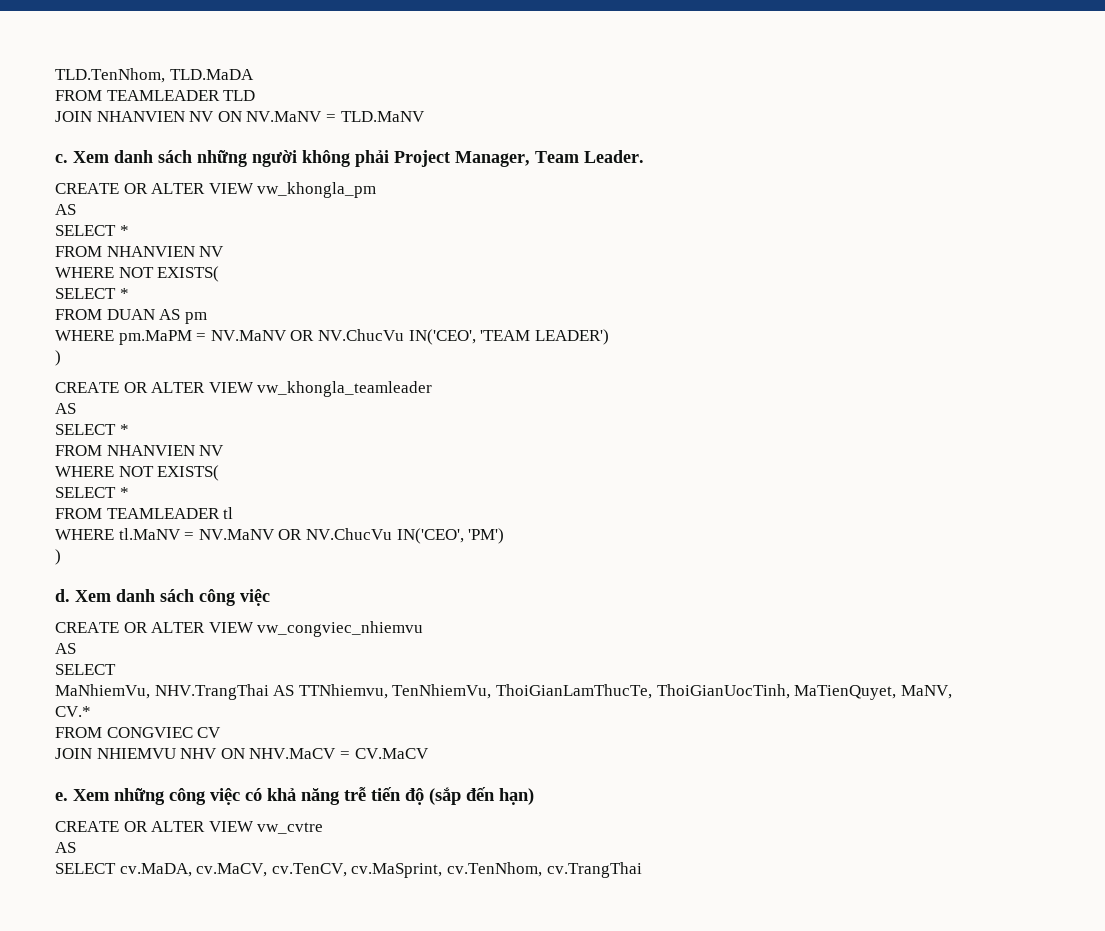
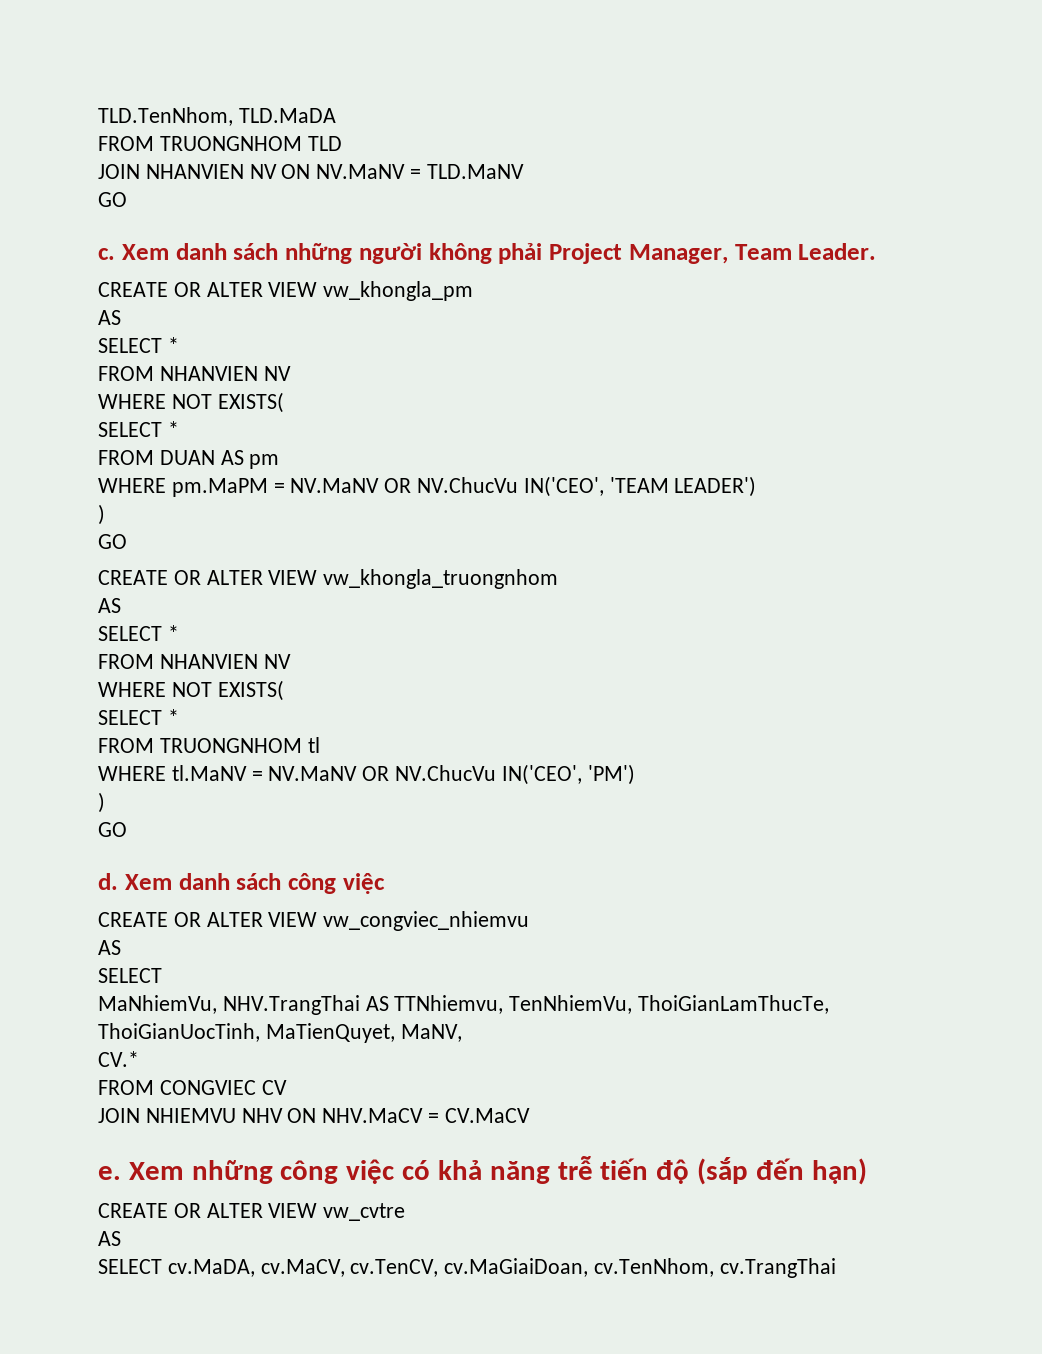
[106,90,220,101] TEAMLEADER -> [159,136,302,151] TRUONGNHOM
(425, 116) none -> [98,192,127,207] // GO
[55,381,433,397] // CREATE OR ALTER VIEW vw_khongla_teamleader -> [98,534,127,549] [98,569,559,589] // GO // CREATE OR ALTER VIEW vw_khongla_truongnhom
[106,508,220,519] TEAMLEADER -> [159,738,302,753] TRUONGNHOM
(61, 557) none -> [98,822,127,837] // GO
[351,863,443,878] cv.MaSprint, -> [444,1258,589,1277] cv.MaGiaiDoan,

